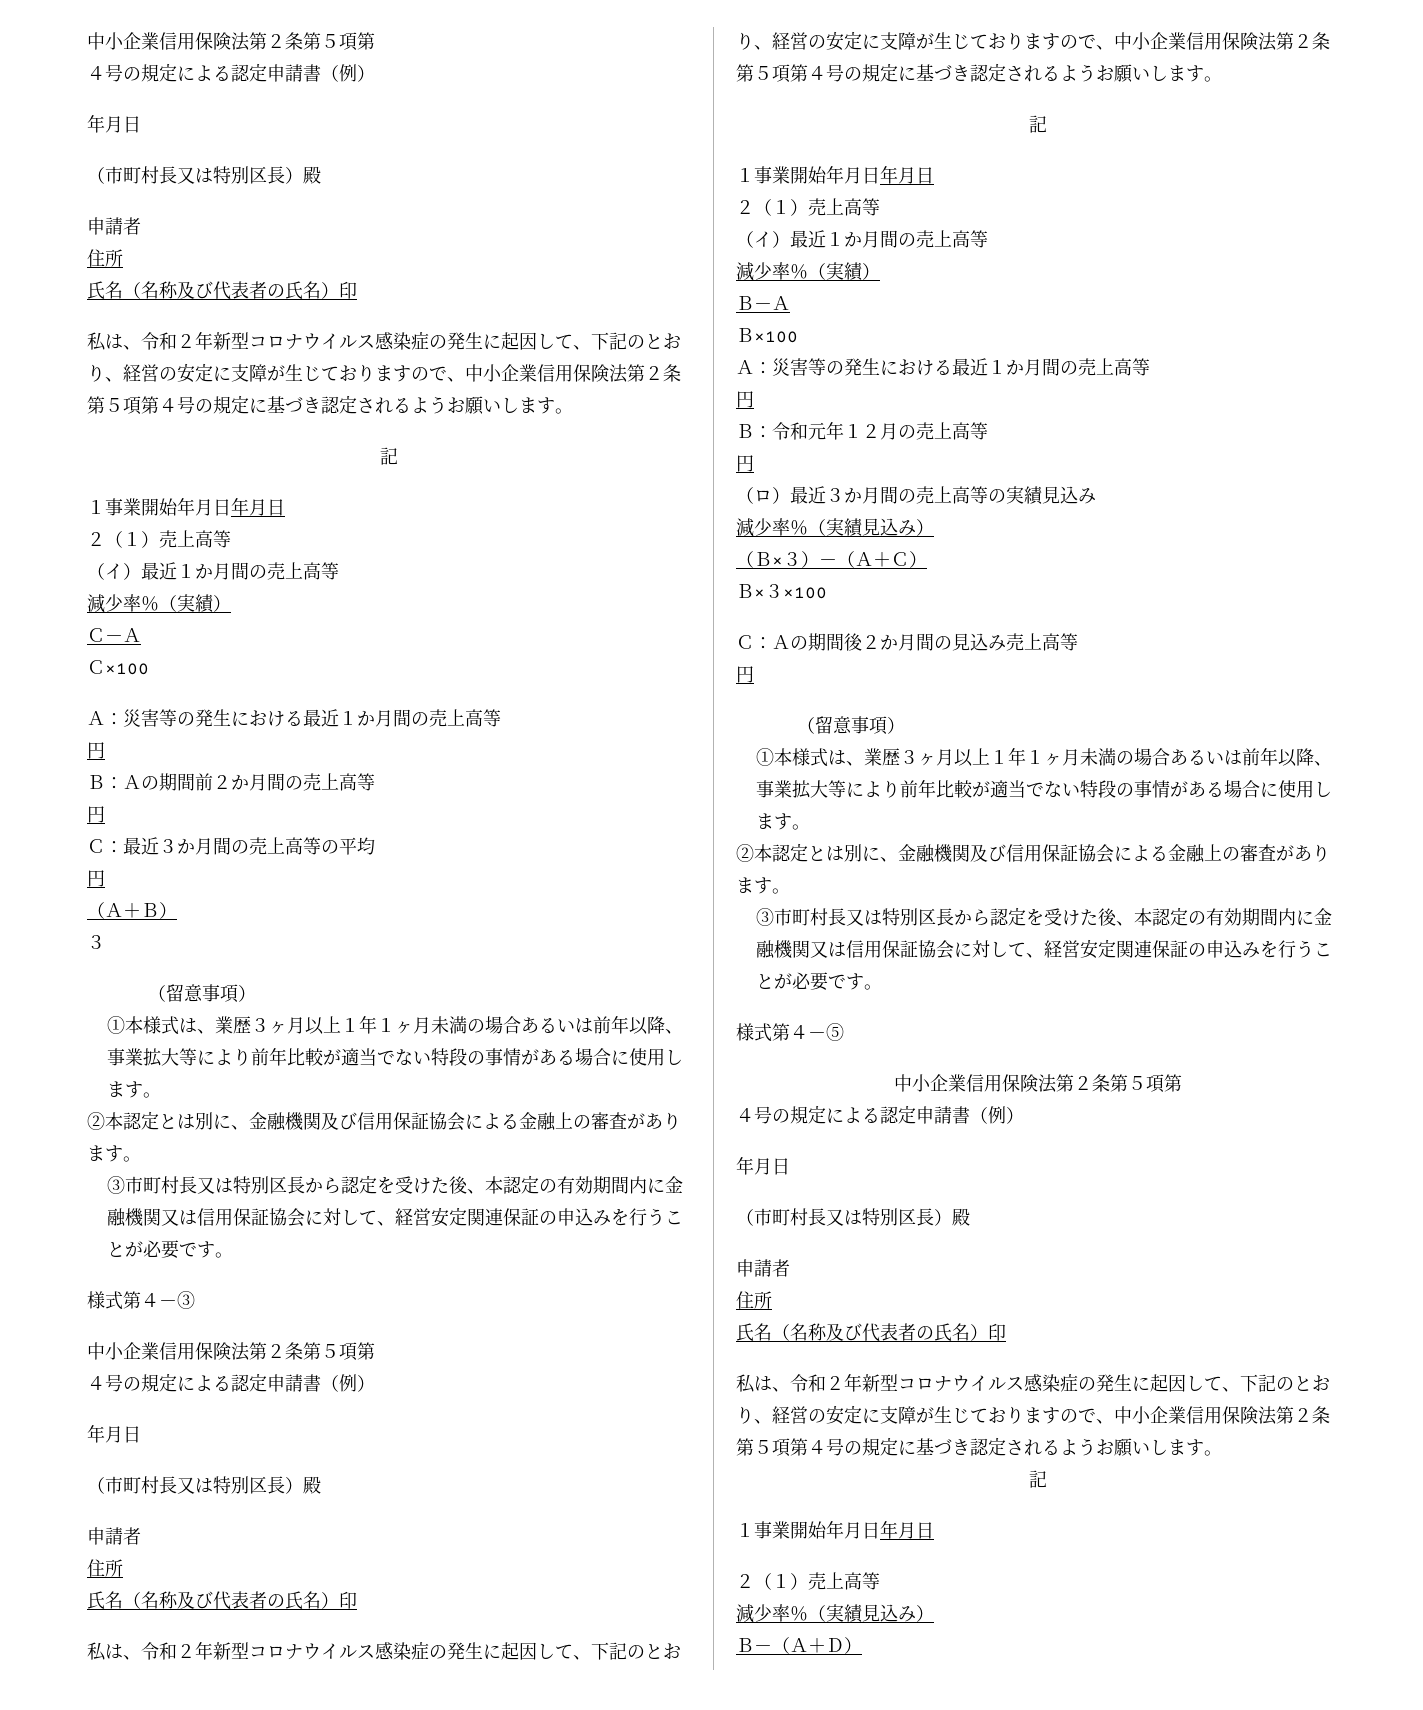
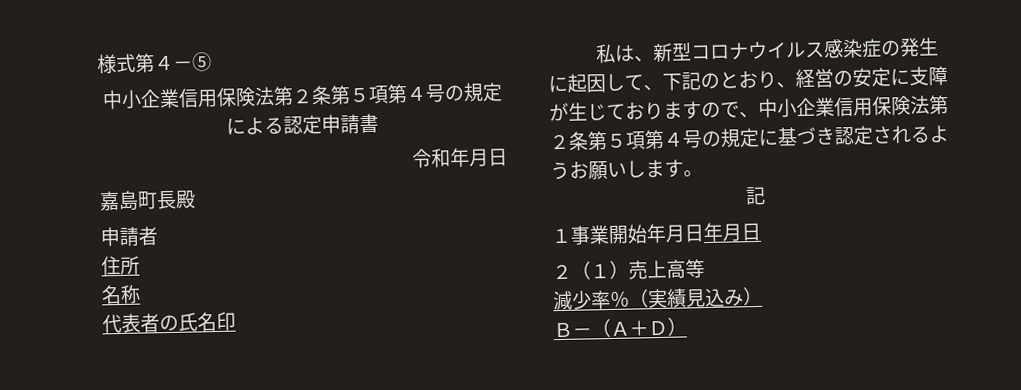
[87,32,375,51] [87,63,375,82] [87,114,141,133] [87,166,321,184] [87,217,141,235] [87,249,123,267] [87,281,357,300] [87,331,681,351] [87,363,681,383] [87,395,573,415] [379,447,398,465] [87,497,285,516] [87,530,231,548] [87,562,339,580] [87,594,231,613] [87,628,141,642] [87,660,149,675] [87,709,501,727] [87,742,105,759] [87,773,375,791] [87,806,105,823] [87,837,375,855] [87,870,105,887] [87,902,177,919] [87,935,105,949] [148,984,257,1003] [107,1015,684,1035] [107,1047,684,1067] [107,1081,162,1098] [87,1111,681,1131] [87,1145,141,1162] [107,1175,684,1194] [107,1207,684,1227] [107,1240,234,1259] [87,1291,195,1310] [87,1342,375,1361] [87,1373,375,1392] [87,1424,141,1443] [87,1476,321,1494] [87,1527,141,1545] [87,1559,123,1577] [87,1591,357,1610] [87,1641,681,1661] [736,31,1330,51] [736,63,1222,83] [1028,115,1047,133] [736,165,934,184] [736,198,880,216] [736,230,988,248] [736,262,880,281] [736,296,790,310] [736,328,798,343] [736,358,1150,376] [736,391,754,408] [736,421,988,440] [736,455,754,472] [736,486,1096,505] [736,518,934,537] [736,551,927,568] [736,584,827,599] [736,633,1078,651] [736,666,754,683] [797,716,906,735] [756,747,1333,767] [756,779,1333,799] [756,813,811,830] [736,843,1330,863] [736,877,790,894] [756,907,1333,926] [756,939,1333,959] [756,972,883,991] 中小企業信用保険法第２条第５項第 // ４号の規定による認定申請書（例） // 年月日 // （市町村長又は特別区長）殿 // 申請者 // 住所 // 氏名（名称及び代表者の氏名）印 // 私は、令和２年新型コロナウイルス感染症の発生に起因して、下記のとおり、経営の安定に支障が生じておりますので、中小企業信用保険法第２条第５項第４号の規定に基づき認定されるようお願いします。 // 記 // １事業開始年月日年月日 // ２（１）売上高等 // （イ）最近１か月間の売上高等 // 減少率％（実績） // Ｃ－Ａ // Ｃ×100 // Ａ：災害等の発生における最近１か月間の売上高等 // 円 // Ｂ：Ａの期間前２か月間の売上高等 // 円 // Ｃ：最近３か月間の売上高等の平均 // 円 // （Ａ＋Ｂ） // ３ // （留意事項） // ①本様式は、業歴３ヶ月以上１年１ヶ月未満の場合あるいは前年以降、事業拡大等により前年比較が適当でない特段の事情がある場合に使用します。 // ②本認定とは別に、金融機関及び信用保証協会による金融上の審査があります。 // ③市町村長又は特別区長から認定を受けた後、本認定の有効期間内に金融機関又は信用保証協会に対して、経営安定関連保証の申込みを行うことが必要です。 // 様式第４－③ // 中小企業信用保険法第２条第５項第 // ４号の規定による認定申請書（例） // 年月日 // （市町村長又は特別区長）殿 // 申請者 // 住所 // 氏名（名称及び代表者の氏名）印 // 私は、令和２年新型コロナウイルス感染症の発生に起因して、下記のとおり、経営の安定に支障が生じておりますので、中小企業信用保険法第２条第５項第４号の規定に基づき認定されるようお願いします。 // 記 // １事業開始年月日年月日 // ２（１）売上高等 // （イ）最近１か月間の売上高等 // 減少率％（実績） // Ｂ－Ａ // Ｂ×100 // Ａ：災害等の発生における最近１か月間の売上高等 // 円 // Ｂ：令和元年１２月の売上高等 // 円 // （ロ）最近３か月間の売上高等の実績見込み // 減少率％（実績見込み） // （Ｂ×３）－（Ａ＋Ｃ） // Ｂ×３×100 // Ｃ：Ａの期間後２か月間の見込み売上高等 // 円 // （留意事項） // ①本様式は、業歴３ヶ月以上１年１ヶ月未満の場合あるいは前年以降、事業拡大等により前年比較が適当でない特段の事情がある場合に使用します。 // ②本認定とは別に、金融機関及び信用保証協会による金融上の審査があります。 // ③市町村長又は特別区長から認定を受けた後、本認定の有効期間内に金融機関又は信用保証協会に対して、経営安定関連保証の申込みを行うことが必要です。 // -> (97, 64) none
[736,1105,1024,1124] [736,1156,790,1175] [736,1208,970,1226] [736,1259,790,1277] [736,1291,772,1309] [736,1323,1006,1342] [736,1373,862,1393] // ４号の規定による認定申請書（例） // 年月日 // （市町村長又は特別区長）殿 // 申請者 // 住所 // 氏名（名称及び代表者の氏名）印 // 私は、令和２年 -> [405,82,503,103] [226,113,379,135] [412,147,508,168] [99,190,196,212] [100,226,158,247] [101,255,140,276] [101,284,141,305] [102,311,236,334] [595,43,655,64] ４号の規定による認定申請書 // 令和年月日 // 嘉島町長殿 // 申請者 // 住所 // 名称 // 代表者の氏名印 // 私は、

